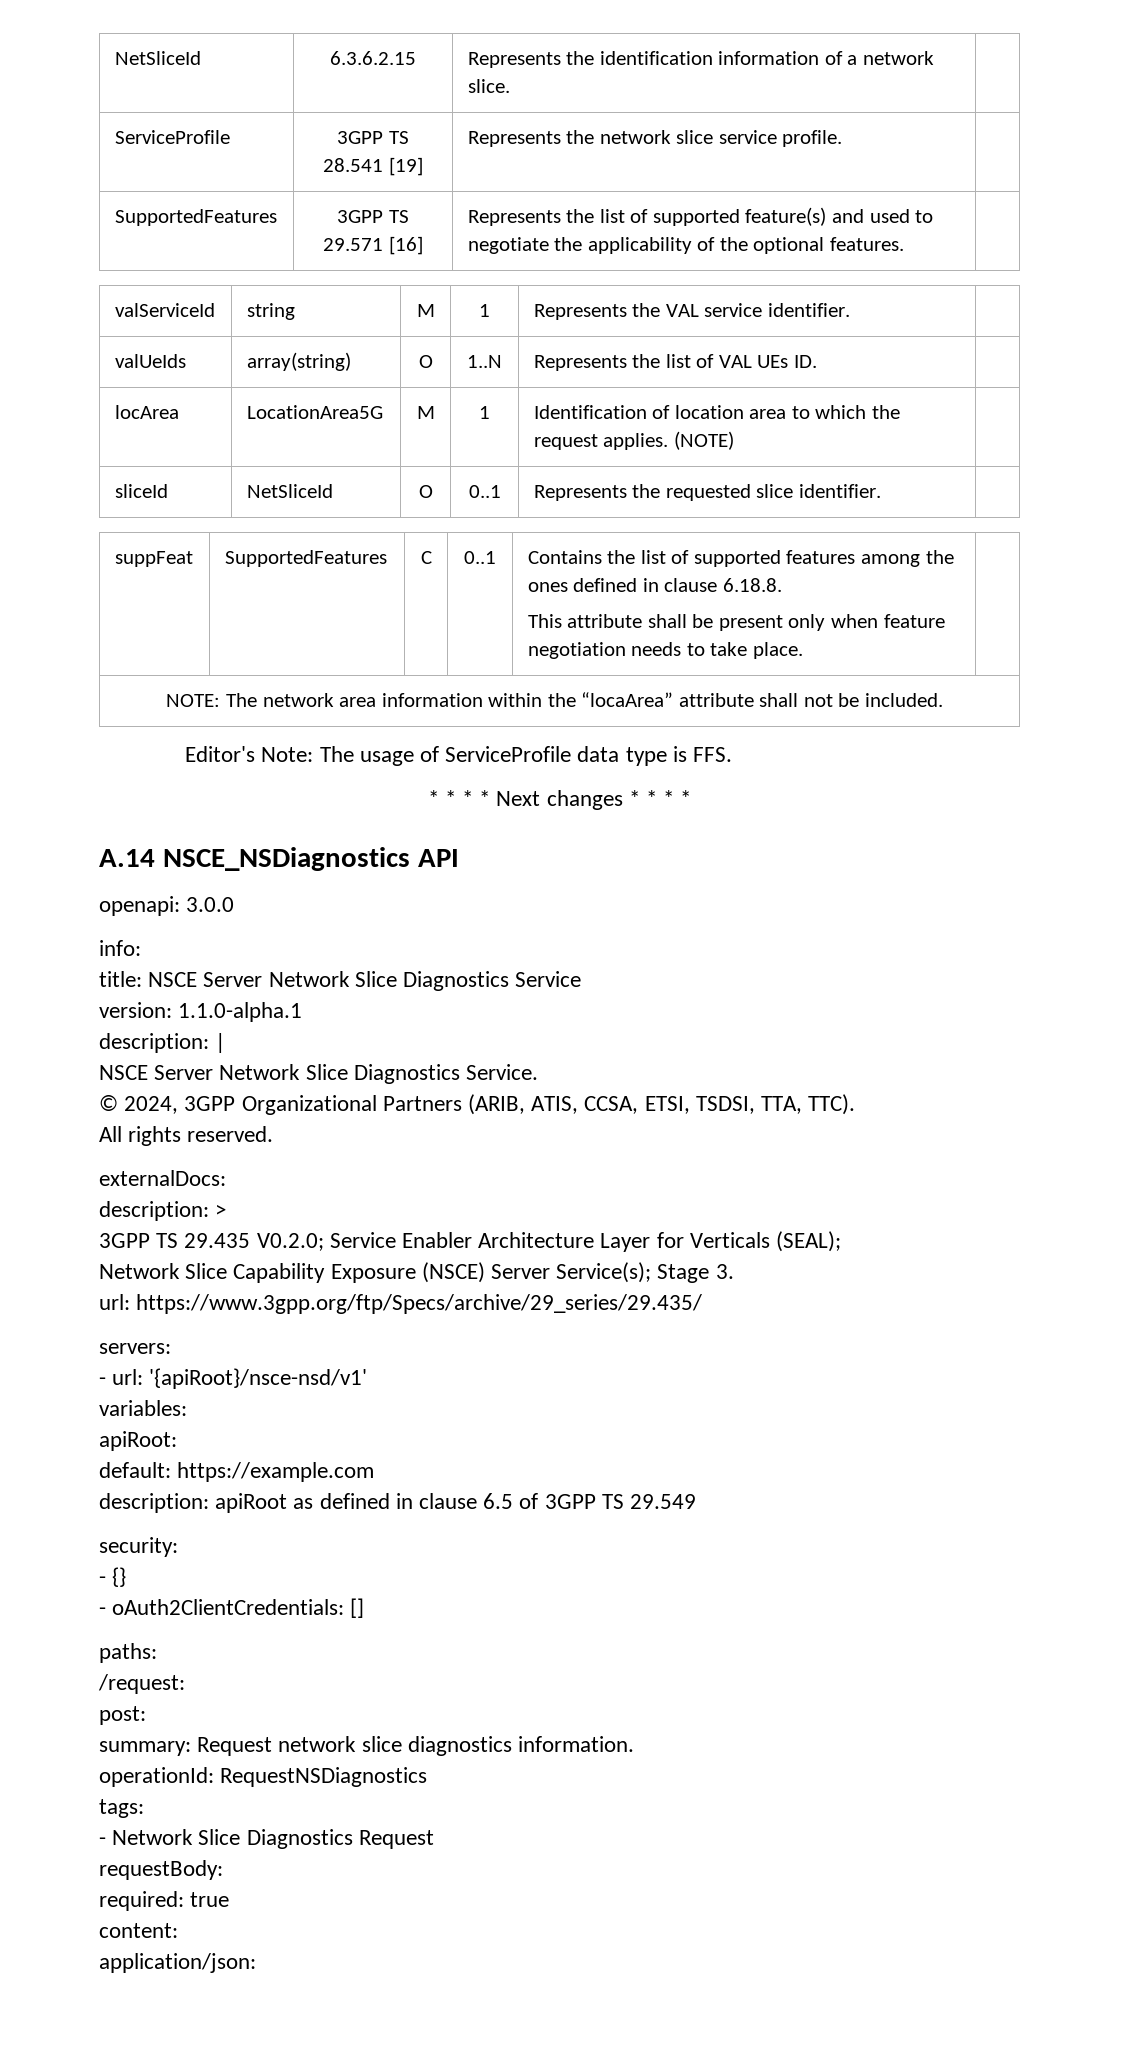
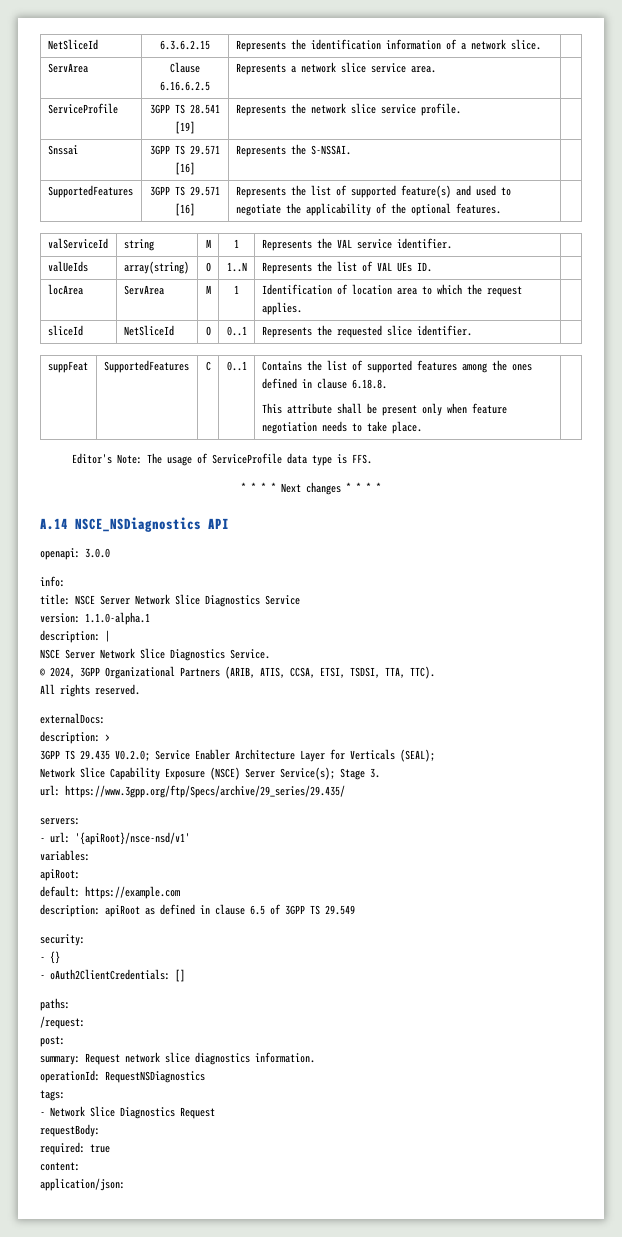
(510, 86) none -> [47,63,88,73] [170,62,200,73] [160,81,210,91] [235,62,436,75] // ServArea | Clause 6.16.6.2.5 | Represents a network slice service area. |
(843, 138) none -> [47,145,78,155] [150,145,220,155] [175,162,195,175] [235,144,351,157] // Snssai | 3GPP TS 29.571 [16] | Represents the S-NSSAI. |
[246,405,383,419] LocationArea5G -> [123,285,164,295] ServArea
[673,431,734,450] (NOTE) -> (302, 308) none
[166,692,943,707] // NOTE: The network area information within the “locaArea” attribute shall not be included. -> (422, 427) none

